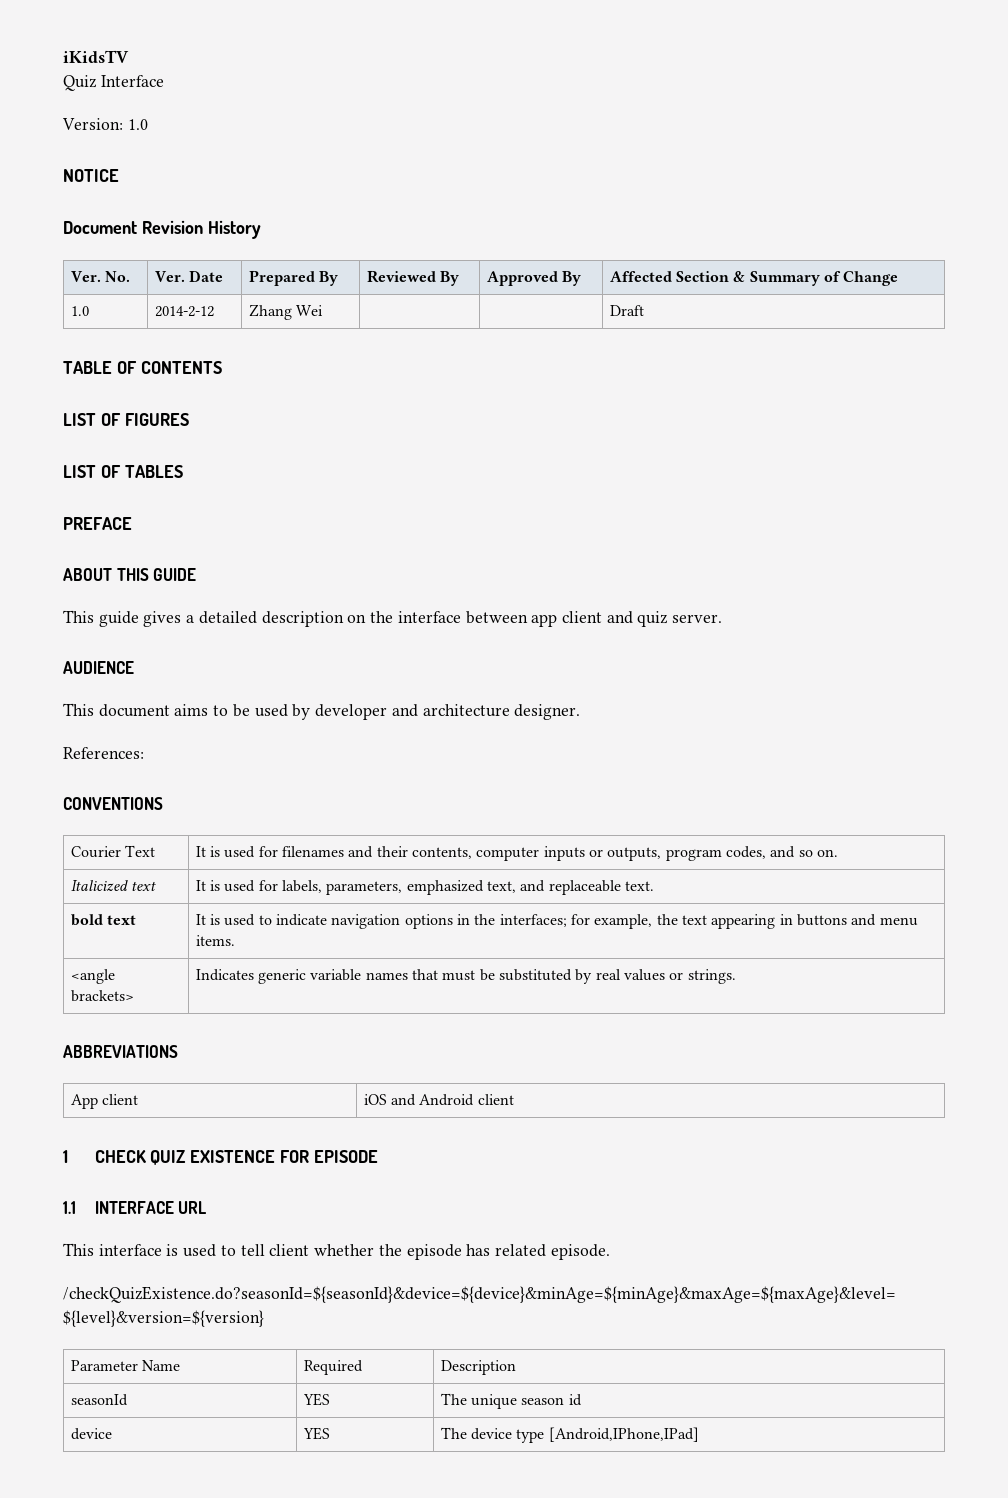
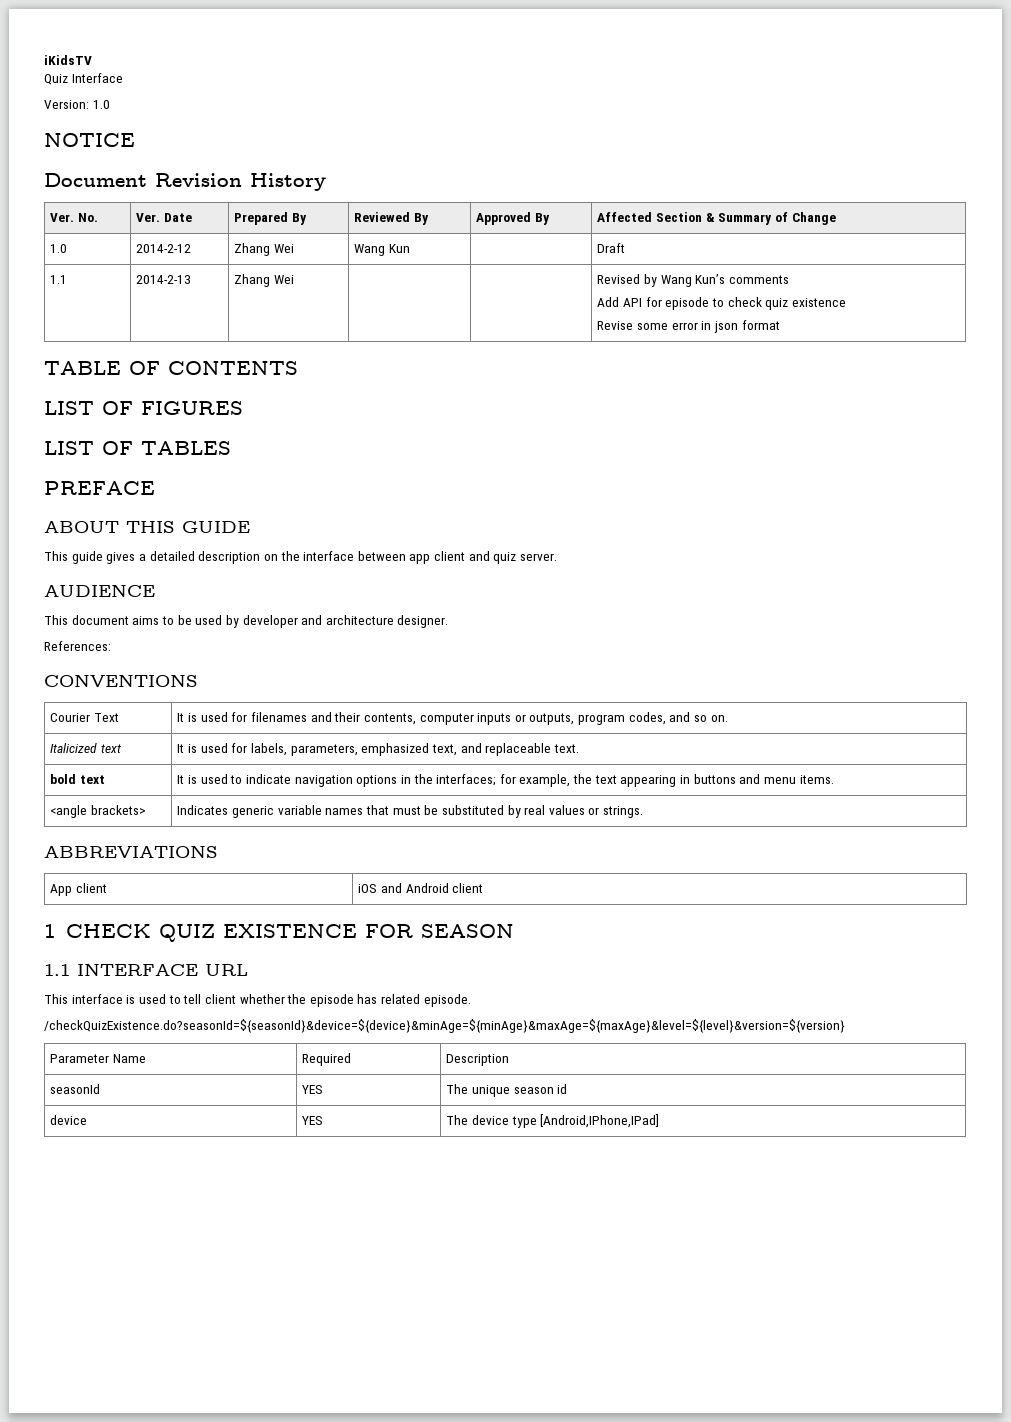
(324, 310) none -> [354,244,411,256] Wang Kun
(644, 310) none -> [50,275,68,284] [136,275,192,284] [234,274,295,287] [597,274,789,287] [597,297,846,310] [597,320,780,333] // 1.1 | 2014-2-13 | Zhang Wei | | | Revised by Wang Kun’s comments // Add API for episode to check quiz existence // Revise some error in json format
[314,1150,379,1163] EPISODE -> [420,924,514,938] SEASON

